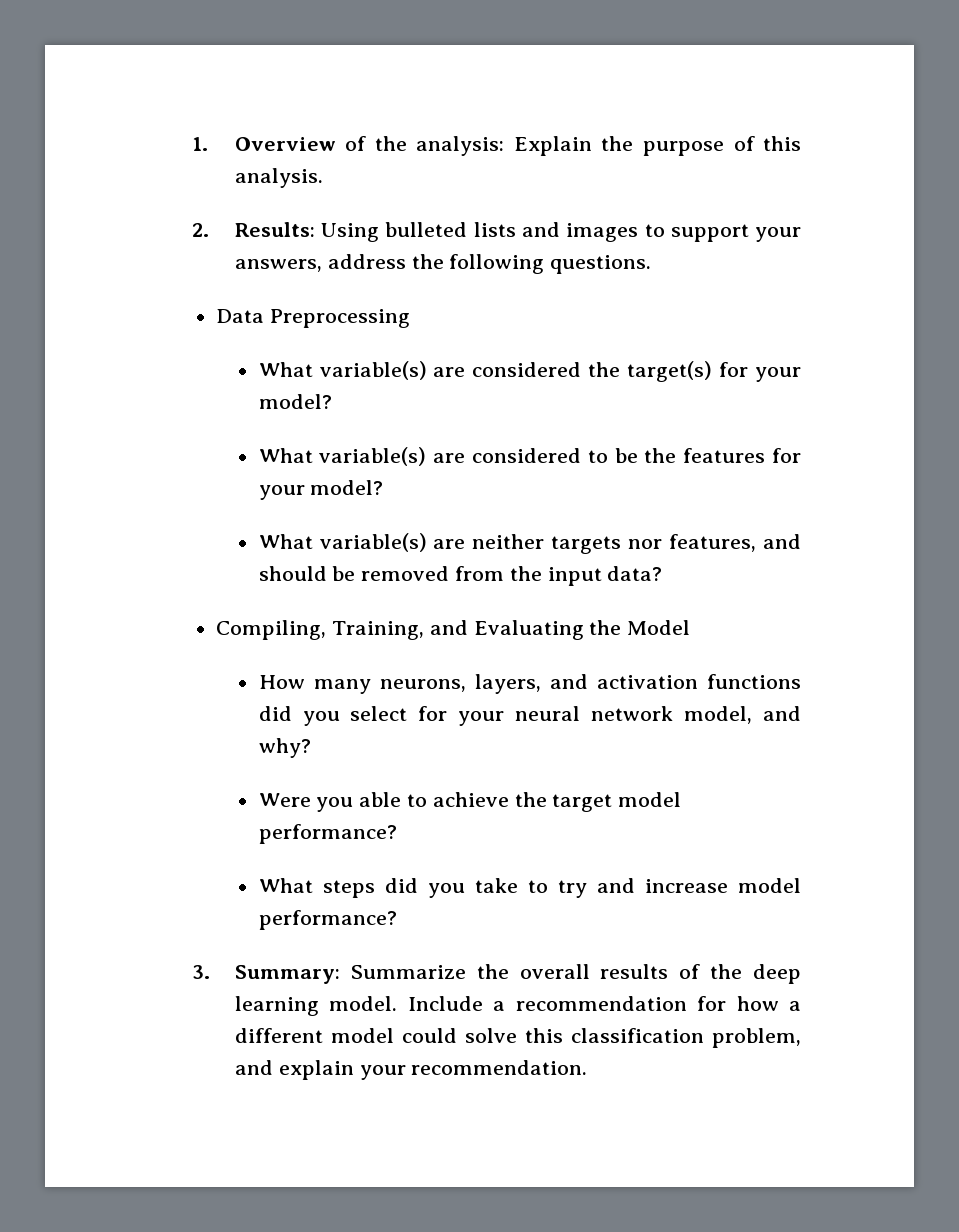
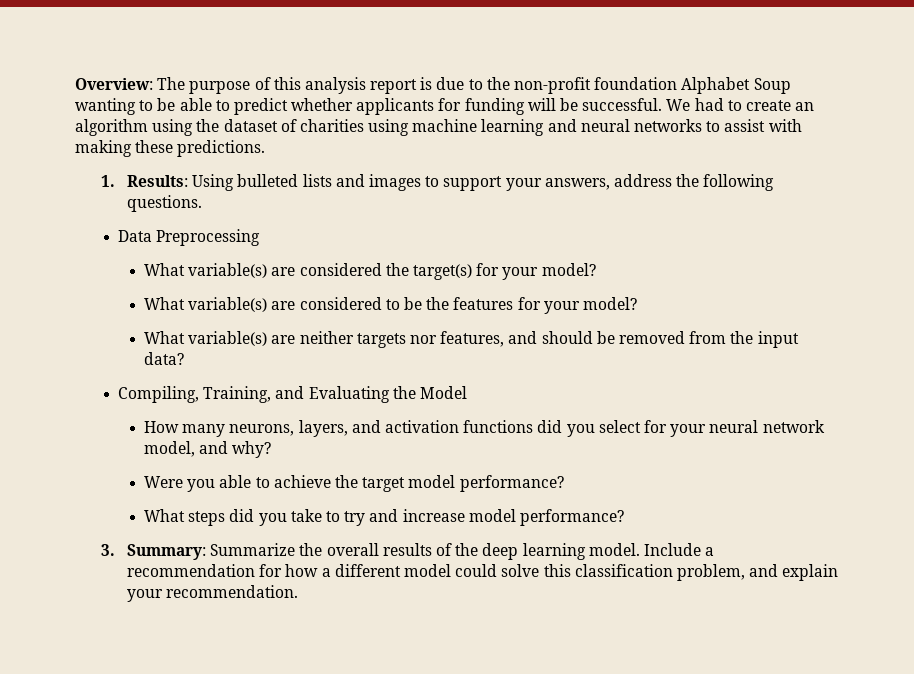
[192,136,801,156] [234,168,323,188] [192,223,210,237] 1. Overview of the analysis: Explain the purpose of this analysis. // 2. -> [75,77,791,94] [75,98,815,115] [75,119,802,136] [75,140,266,157] [101,175,116,187] Overview: The purpose of this analysis report is due to the non-profit foundation Alphabet Soup wanting to be able to predict whether applicants for funding will be successful. We had to create an algorithm using the dataset of charities using machine learning and neural networks to assist with making these predictions. // 1.

